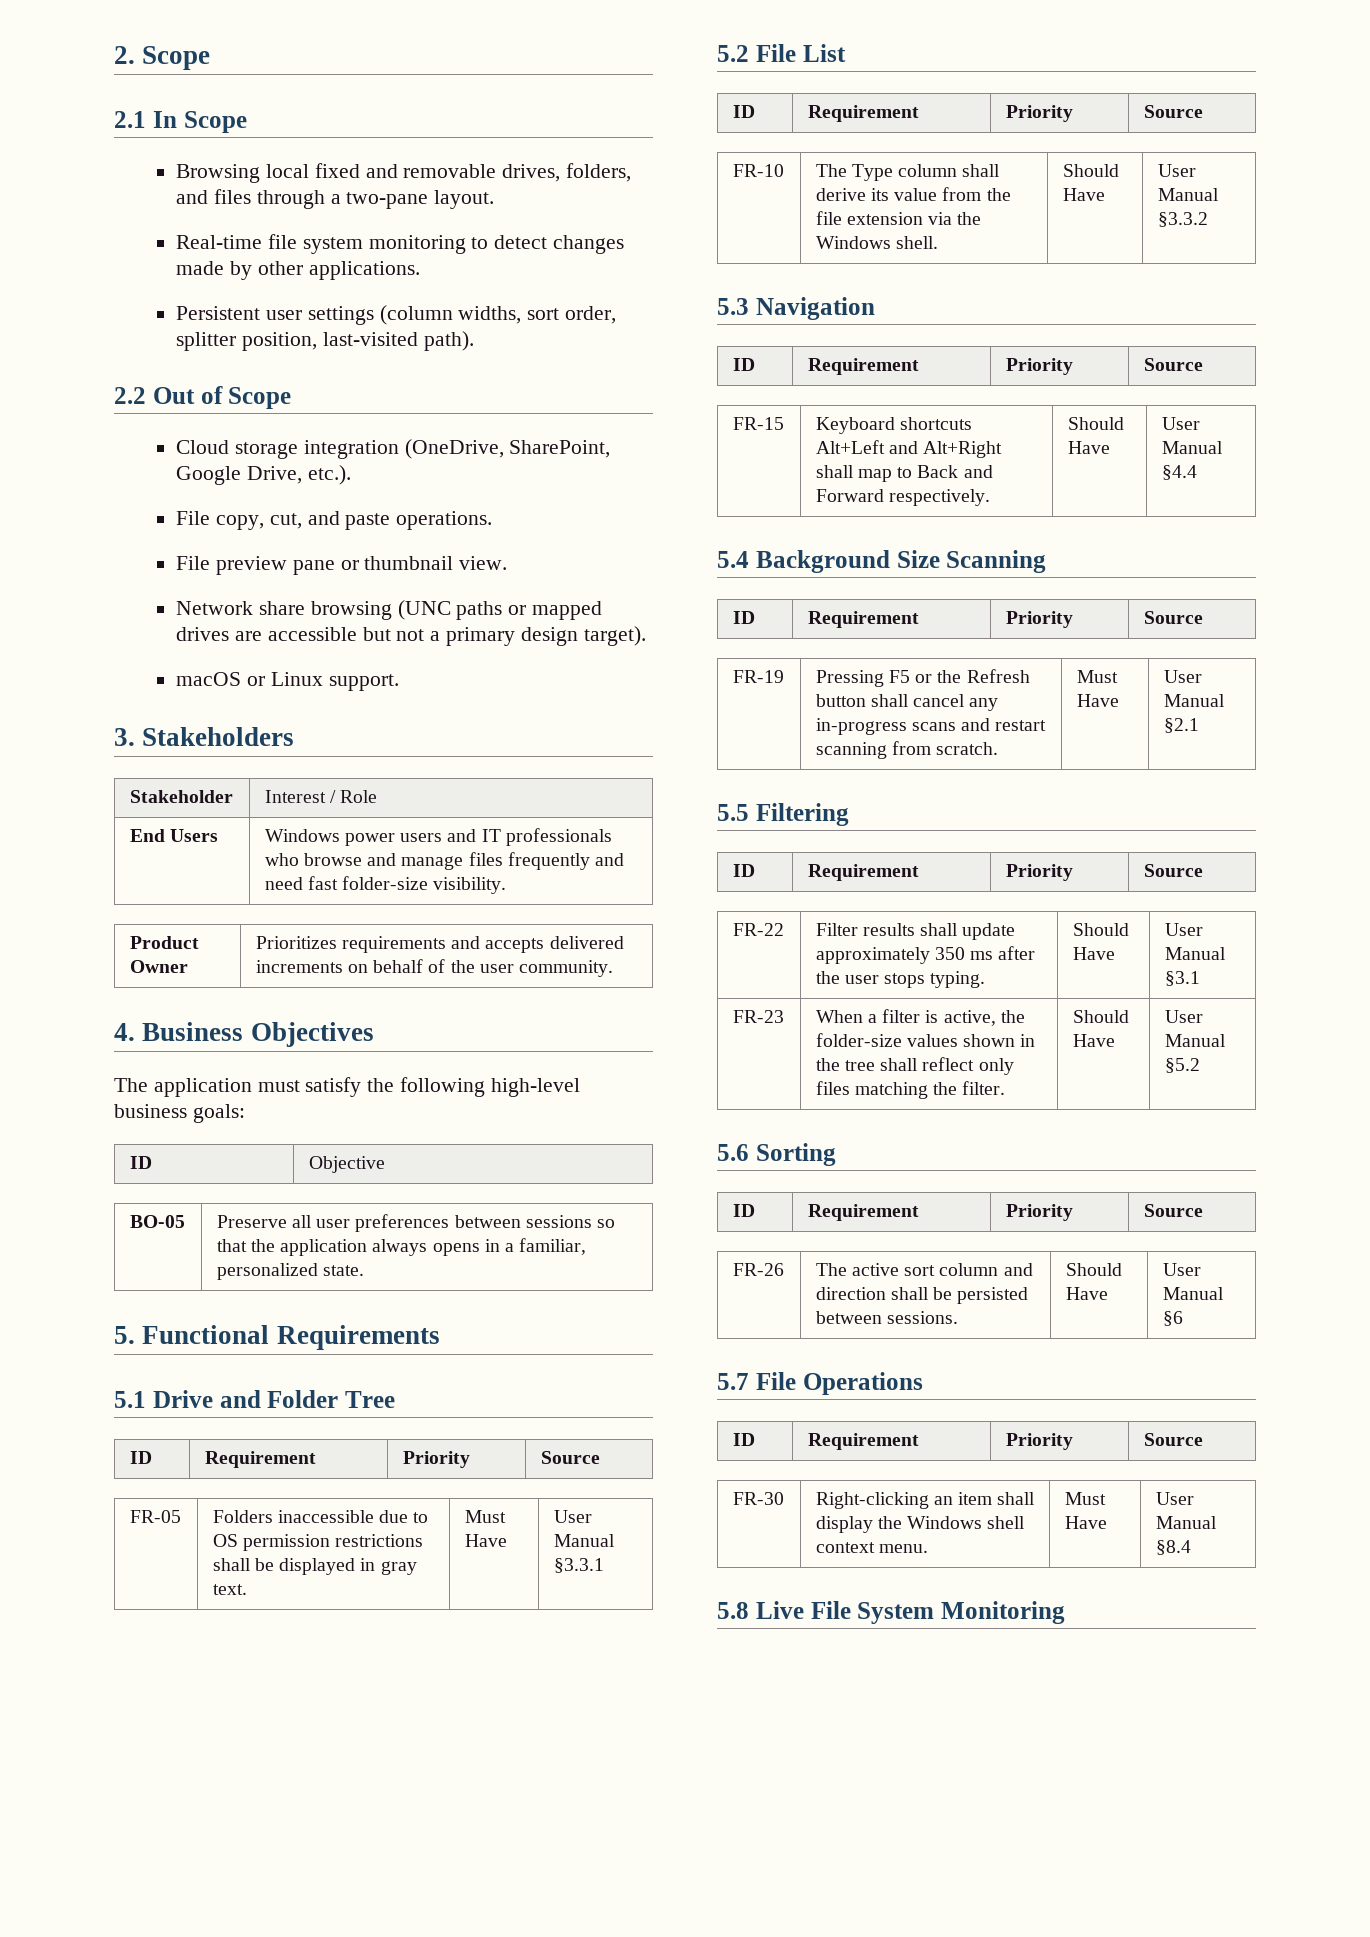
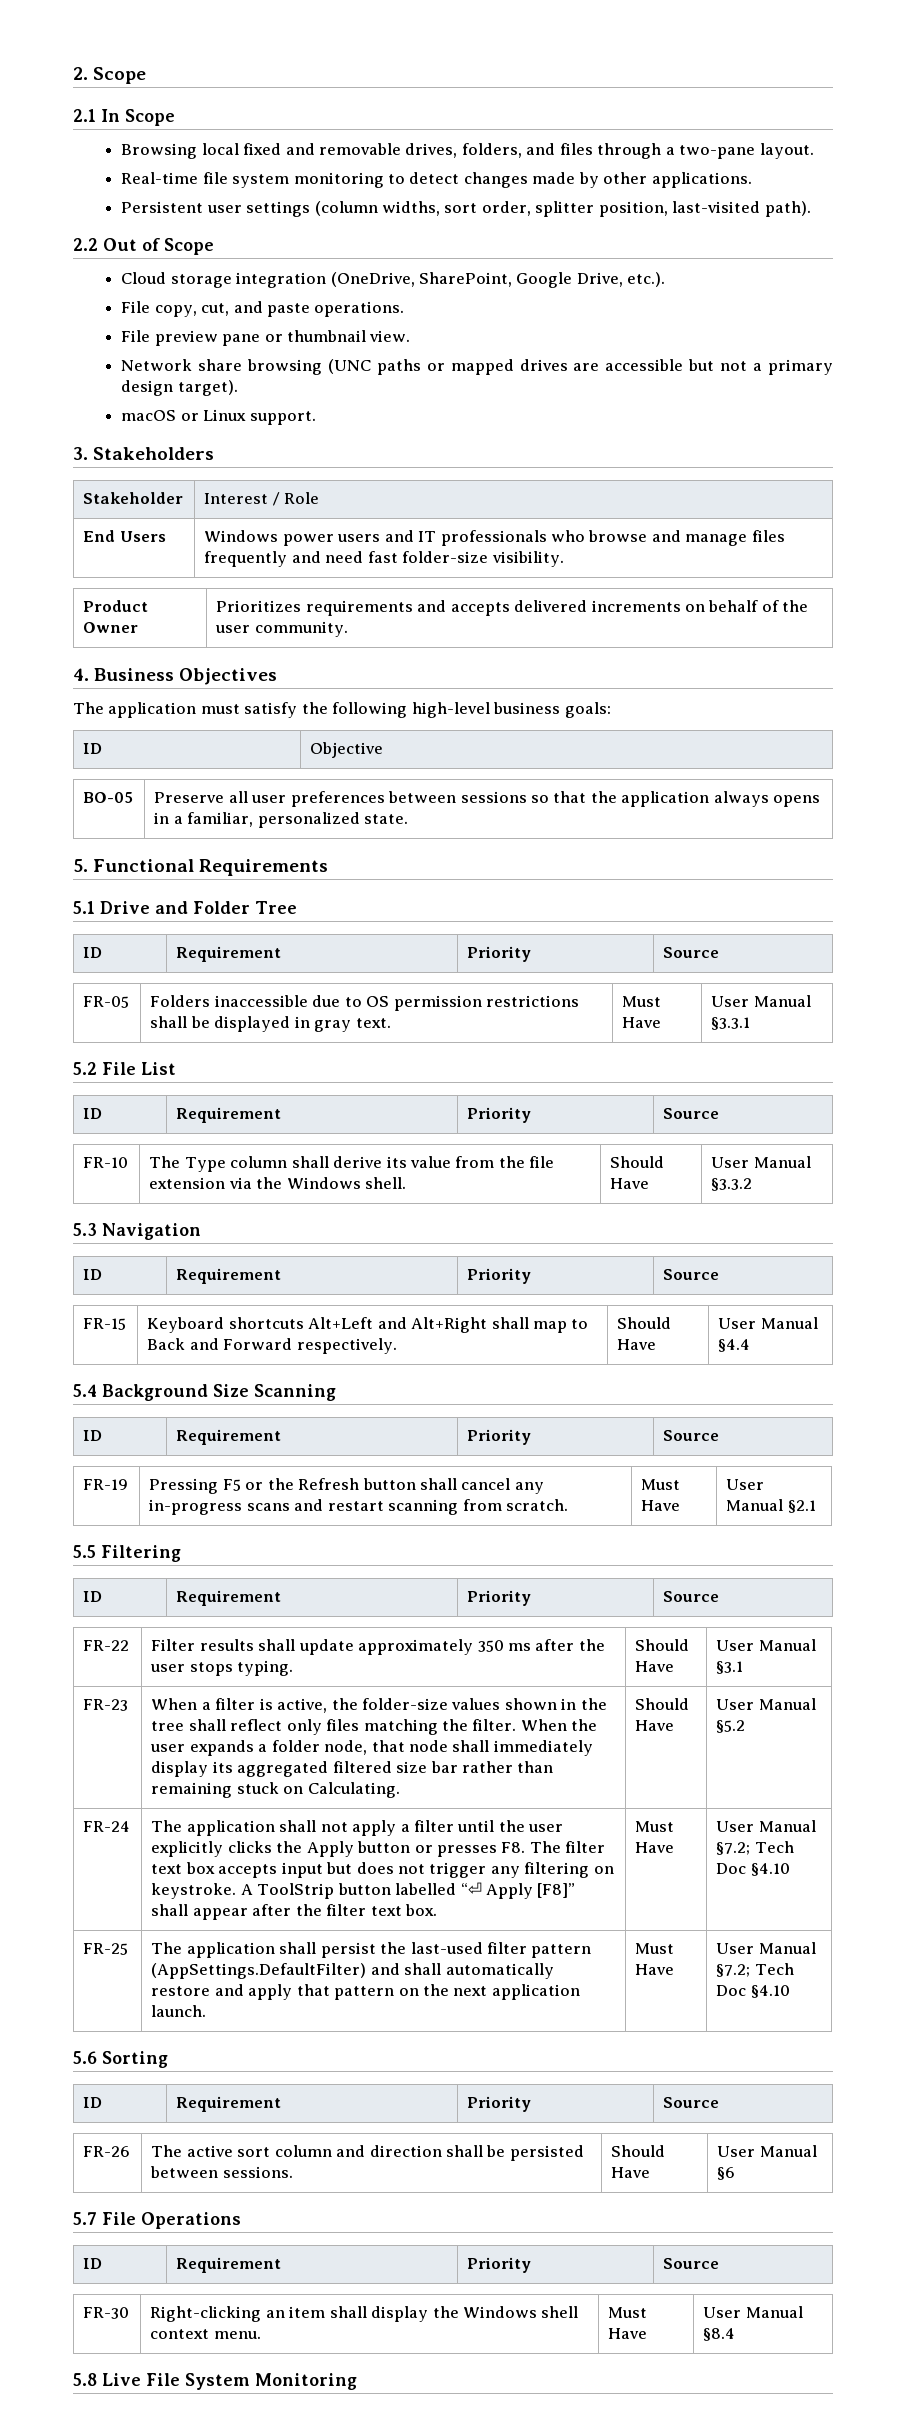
(1006, 1088) none -> [520,1719,598,1731] [150,1740,593,1756] [151,1761,554,1777] [151,1782,400,1798] When the user expands a folder node, that node shall immediately display its aggregated filtered size bar rather than remaining stuck on Calculating.
(1200, 1065) none -> [83,1821,131,1832] [151,1820,564,1836] [151,1841,606,1857] [151,1862,614,1878] [151,1882,576,1899] [151,1904,438,1920] [635,1821,675,1832] [635,1842,675,1853] [716,1820,816,1832] [716,1841,794,1855] [716,1863,790,1876] [83,1943,129,1955] [151,1942,592,1958] [151,1963,554,1979] [151,1984,580,2000] [151,2005,207,2017] [635,1943,675,1954] [635,1964,675,1975] [716,1942,816,1954] [716,1963,794,1977] [716,1985,790,1998] // FR-24 | The application shall not apply a filter until the user explicitly clicks the Apply button or presses F8. The filter text box accepts input but does not trigger any filtering on keystroke. A ToolStrip button labelled “⏎ Apply [F8]” shall appear after the filter text box. | Must Have | User Manual §7.2; Tech Doc §4.10 // FR-25 | The application shall persist the last-used filter pattern (AppSettings.DefaultFilter) and shall automatically restore and apply that pattern on the next application launch. | Must Have | User Manual §7.2; Tech Doc §4.10

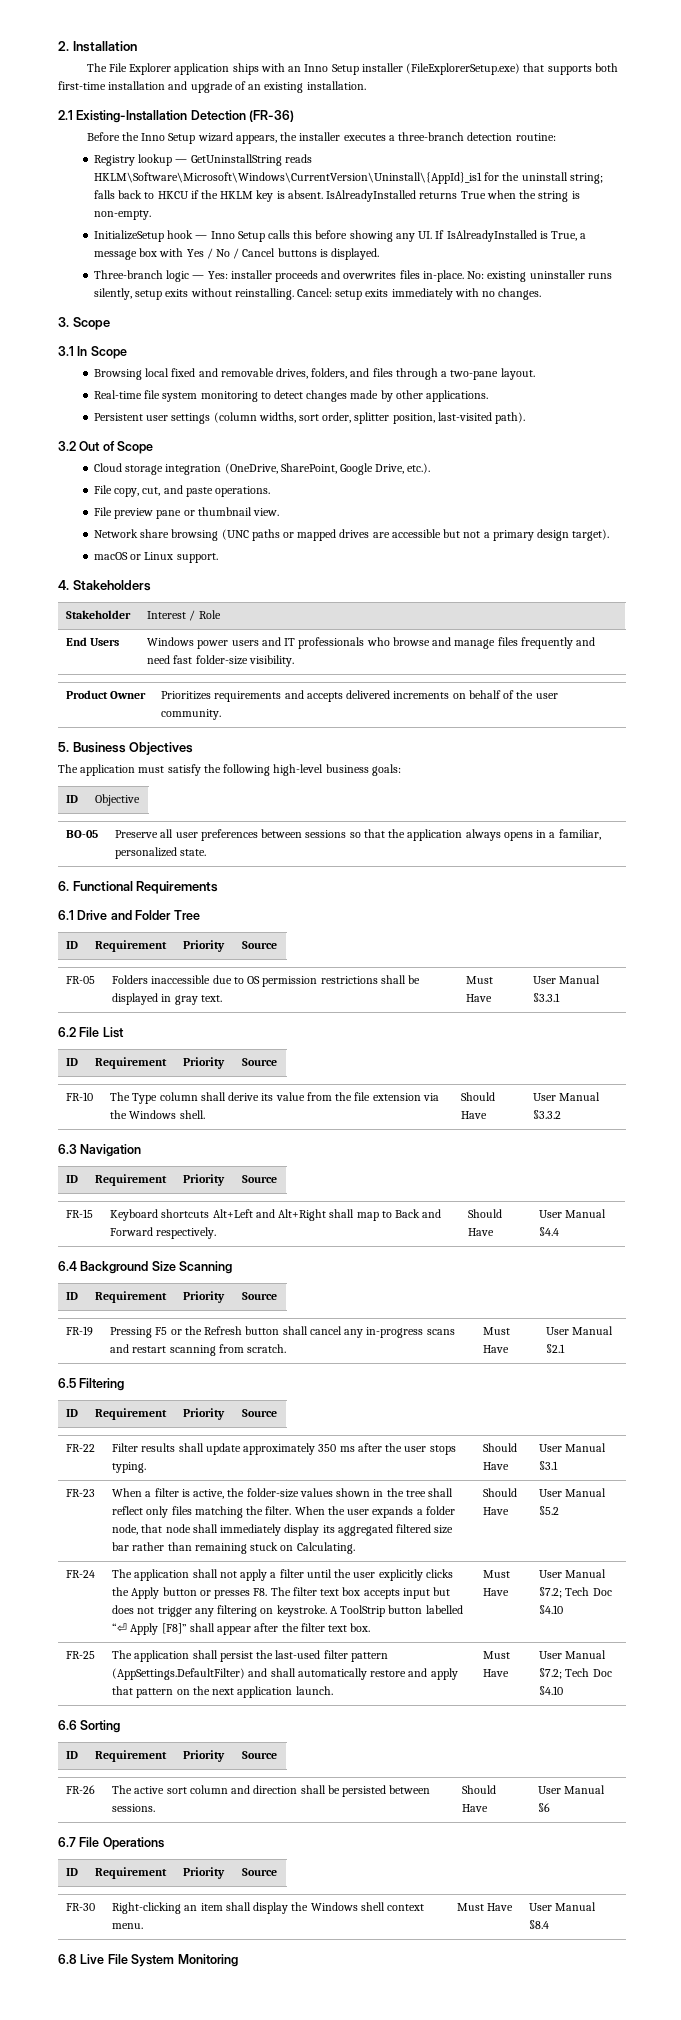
[93,67,147,84] [73,109,96,122] Scope // 2.1 -> [72,41,137,52] [86,63,618,75] [58,81,366,93] [58,110,295,123] [86,132,556,144] [93,154,312,166] [93,172,603,184] [93,190,580,202] [93,210,151,220] [93,230,587,242] [93,248,380,260] [93,270,612,282] [93,288,542,300] [58,317,110,330] [58,346,74,356] Installation // The File Explorer application ships with an Inno Setup installer (FileExplorerSetup.exe) that supports both first-time installation and upgrade of an existing installation. // 2.1 Existing-Installation Detection (FR-36) // Before the Inno Setup wizard appears, the installer executes a three-branch detection routine: // Registry lookup — GetUninstallString reads HKLM\Software\Microsoft\Windows\CurrentVersion\Uninstall\{AppId}_is1 for the uninstall string; falls back to HKCU if the HKLM key is absent. IsAlreadyInstalled returns True when the string is non-empty. // InitializeSetup hook — Inno Setup calls this before showing any UI. If IsAlreadyInstalled is True, a message box with Yes / No / Cancel buttons is displayed. // Three-branch logic — Yes: installer proceeds and overwrites files in-place. No: existing uninstaller runs silently, setup exits without reinstalling. Cancel: setup exits immediately with no changes. // 3. Scope // 3.1
[73,238,98,251] 2.2 -> [58,441,76,451] 3.2
[73,447,88,460] 3. -> [58,580,69,590] 4.
[73,668,89,681] 4. -> [58,742,69,752] 5.
[73,859,88,872] 5. -> [58,881,69,891] 6.
[73,901,95,914] 5.1 -> [58,910,74,920] 6.1
[73,1062,97,1075] 5.2 -> [58,1027,76,1037] 6.2
[73,1223,97,1236] 5.3 -> [58,1144,77,1154] 6.3
[73,1384,97,1397] 5.4 -> [58,1261,77,1271] 6.4
[73,1545,96,1558] 5.5 -> [58,1378,76,1388] 6.5
[73,2051,97,2064] 5.6 -> [58,1720,77,1730] 6.6
[73,2212,97,2225] 5.7 -> [58,1837,76,1847] 6.7
[73,2373,97,2386] 5.8 -> [58,1954,77,1964] 6.8

